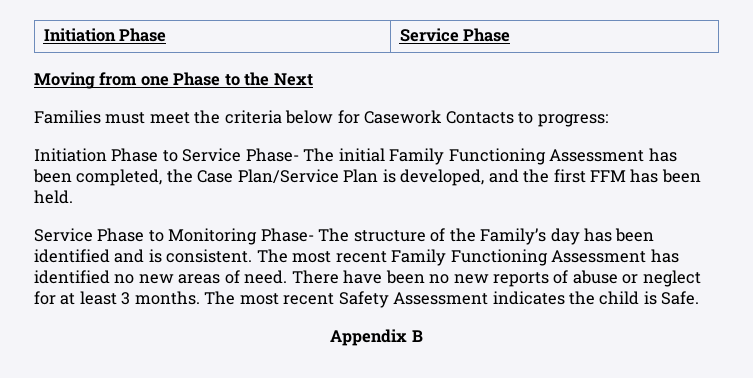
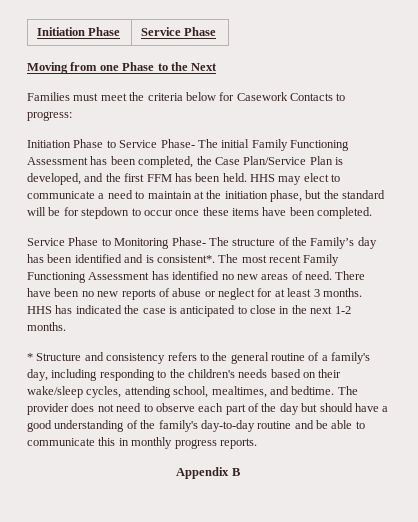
(73, 197) none -> [250,173,341,185] [27,190,386,202] [27,207,373,219] HHS may elect to communicate a need to maintain at the initiation phase, but the standard will be for stepdown to occur once these items have been completed.
[166,249,253,263] consistent. -> [156,255,215,263] consistent*.
[204,291,700,308] The most recent Safety Assessment indicates the child is Safe. -> [27,305,351,317] [27,322,66,331] [27,352,371,364] [27,369,342,381] [27,386,358,398] [27,403,389,415] [27,420,365,432] [27,437,257,449] HHS has indicated the case is anticipated to close in the next 1-2 months. // * Structure and consistency refers to the general routine of a family's day, including responding to the children's needs based on their wake/sleep cycles, attending school, mealtimes, and bedtime. The provider does not need to observe each part of the day but should have a good understanding of the family's day-to-day routine and be able to communicate this in monthly progress reports.

